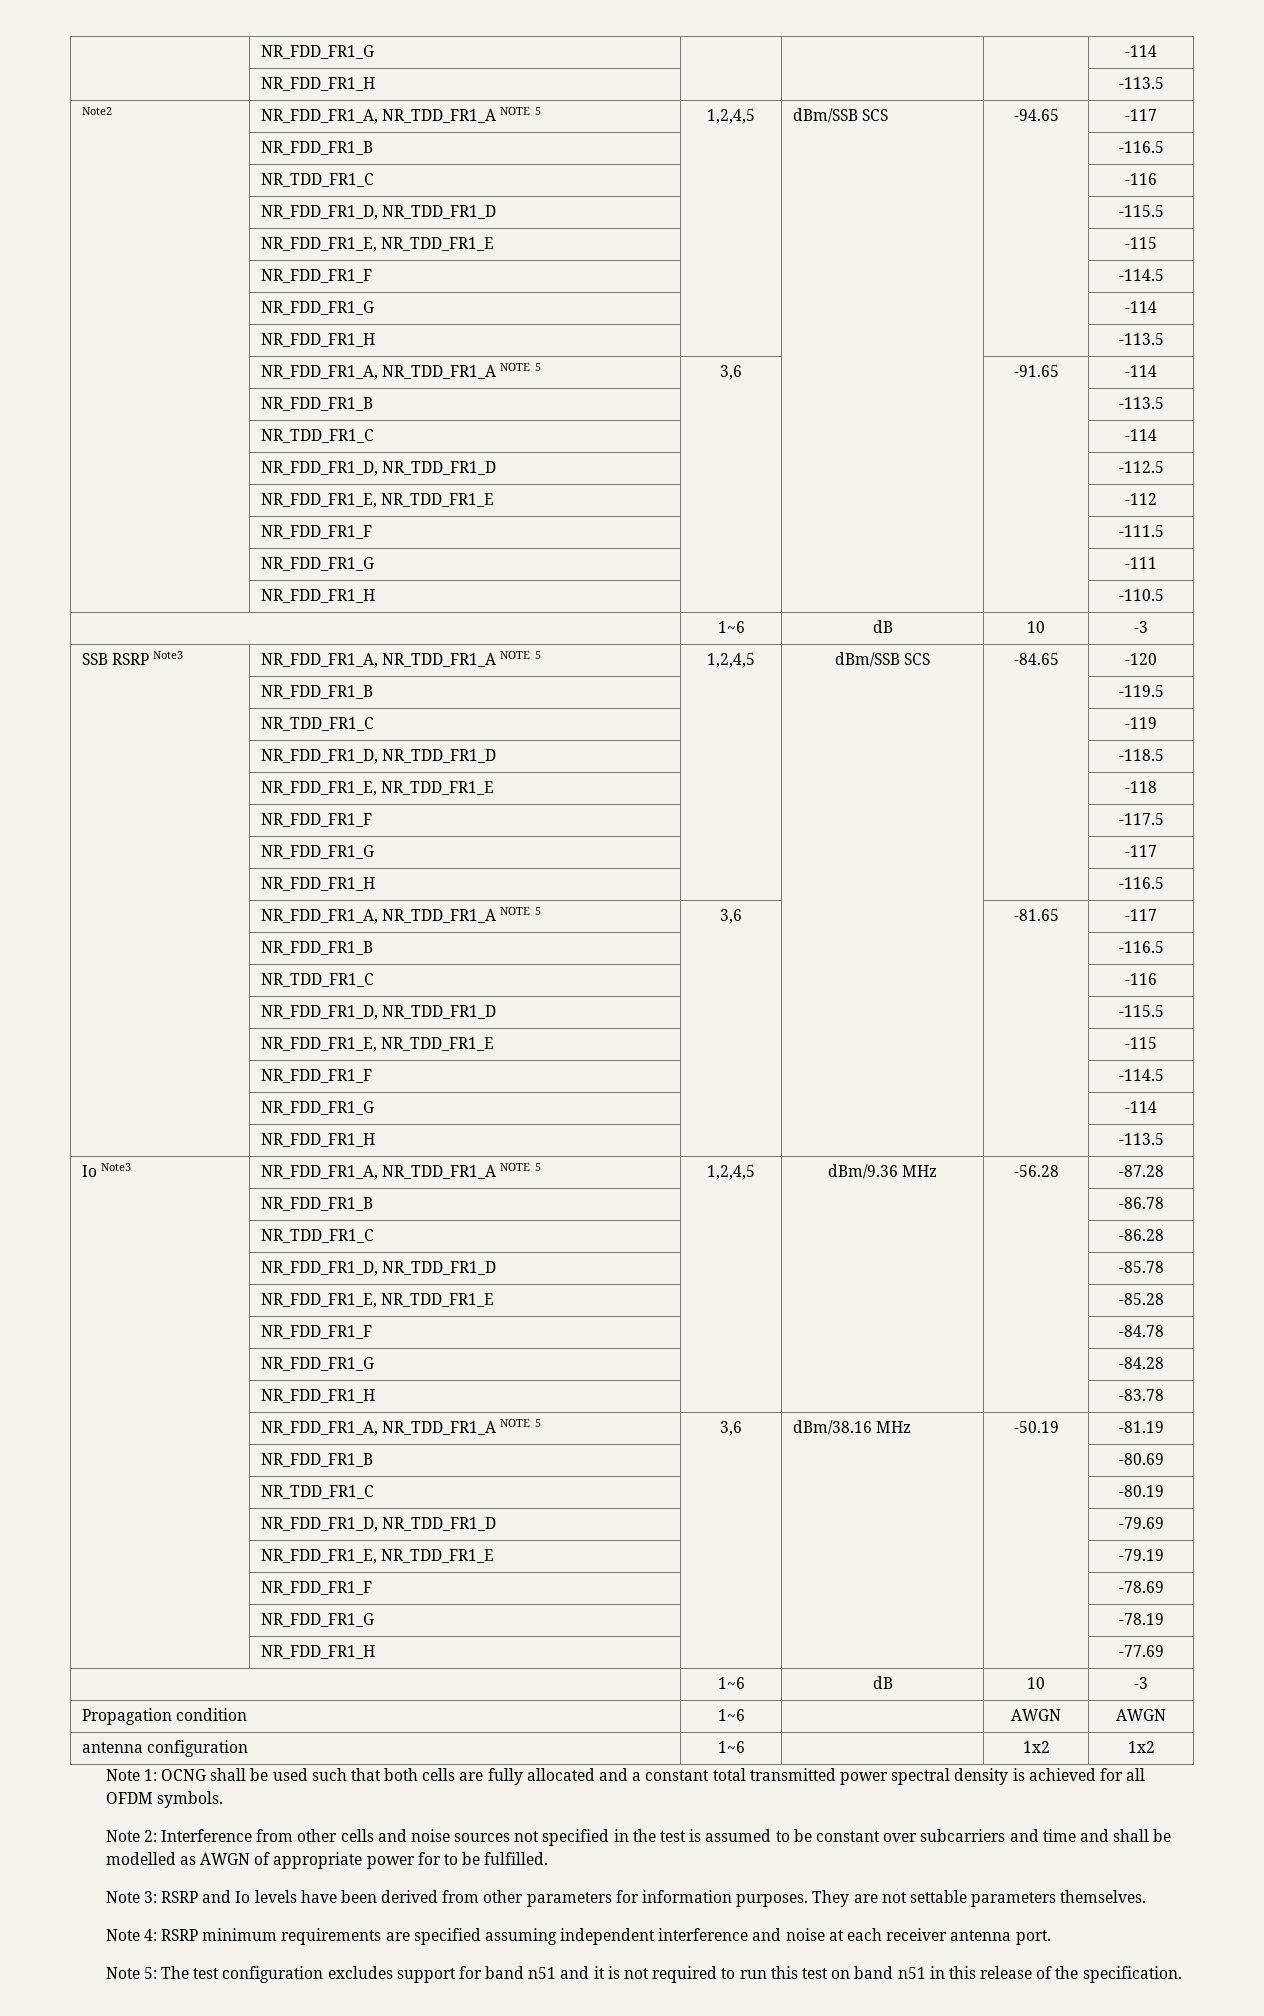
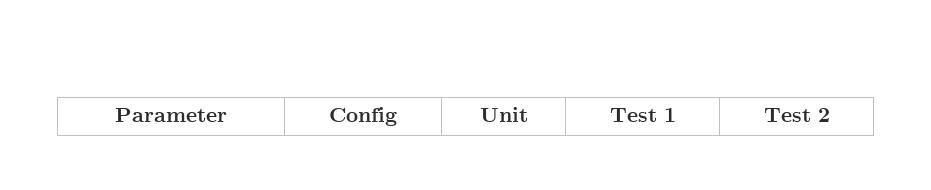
[261,45,375,59] [1125,45,1157,57] [261,77,376,91] [1118,77,1164,89] [82,107,113,115] [261,107,541,124] [707,109,755,124] [793,108,889,123] [1013,109,1059,121] [1125,109,1157,121] [261,141,374,155] [1118,141,1164,153] [261,173,375,187] [1125,173,1157,185] [261,205,497,220] [1118,205,1164,217] [261,237,495,252] [1125,237,1157,249] [261,269,373,283] [1118,269,1164,281] [261,301,375,315] [1125,301,1157,313] [261,333,376,347] [1118,333,1164,345] [261,363,541,380] [720,365,742,380] [1013,365,1059,377] [1125,365,1157,377] [261,397,374,411] [1118,397,1164,409] [261,429,375,443] [1125,429,1157,441] [261,461,497,476] [1118,461,1164,473] [261,493,495,508] [1125,493,1157,505] [261,525,373,539] [1118,525,1164,537] [261,557,375,571] [1125,557,1157,569] [261,589,376,603] [1118,589,1164,601] [717,621,745,633] [872,620,893,633] [1027,621,1045,633] [1134,621,1148,633] [82,651,184,665] [261,651,541,668] [707,653,755,668] [834,652,931,667] [1013,653,1059,665] [1125,653,1157,665] [261,685,374,699] [1118,685,1164,697] [261,717,375,731] [1125,717,1157,729] [261,749,497,764] [1118,749,1164,761] [261,781,495,796] [1125,781,1157,793] [261,813,373,827] [1118,813,1164,825] [261,845,375,859] [1125,845,1157,857] [261,877,376,891] [1118,877,1164,889] [261,907,541,924] [720,909,742,924] [1013,909,1059,921] [1125,909,1157,921] [261,941,374,955] [1118,941,1164,953] [261,973,375,987] [1125,973,1157,985] [261,1005,497,1020] [1118,1005,1164,1017] [261,1037,495,1052] [1125,1037,1157,1049] [261,1069,373,1083] [1118,1069,1164,1081] [261,1101,375,1115] [1125,1101,1157,1113] [261,1133,376,1147] [1118,1133,1164,1145] [82,1163,132,1177] [261,1163,541,1180] [707,1165,755,1180] [827,1164,938,1179] [1013,1165,1059,1177] [1118,1165,1164,1177] [261,1197,374,1211] [1118,1197,1164,1209] [261,1229,375,1243] [1118,1229,1164,1241] [261,1261,497,1276] [1118,1261,1164,1273] [261,1293,495,1308] [1118,1293,1164,1305] [261,1325,373,1339] [1118,1325,1164,1337] [261,1357,375,1371] [1118,1357,1164,1369] [261,1389,376,1403] [1118,1389,1164,1401] [261,1419,541,1436] [720,1421,742,1436] [793,1420,912,1435] [1013,1421,1059,1433] [1118,1421,1164,1433] [261,1453,374,1467] [1118,1453,1164,1465] [261,1485,375,1499] [1118,1485,1164,1497] [261,1517,497,1532] [1118,1517,1164,1529] [261,1549,495,1564] [1118,1549,1164,1561] [261,1581,373,1595] [1118,1581,1164,1593] [261,1613,375,1627] [1118,1613,1164,1625] [261,1645,376,1659] [1118,1645,1164,1657] [717,1677,745,1689] [872,1676,893,1689] [1027,1677,1045,1689] [1134,1677,1148,1689] [82,1708,248,1725] [717,1709,745,1721] [1011,1709,1061,1721] [1116,1709,1166,1721] [82,1740,249,1757] [717,1741,745,1753] [1022,1741,1050,1753] [1127,1741,1155,1753] [105,1768,1146,1785] [105,1791,223,1808] [105,1829,1172,1846] [105,1852,549,1869] [105,1890,1147,1907] [105,1928,1051,1945] [105,1966,1182,1983] | NR_FDD_FR1_G | | | | -114 // | NR_FDD_FR1_H | | | | -113.5 // Note2 | NR_FDD_FR1_A, NR_TDD_FR1_A NOTE 5 | 1,2,4,5 | dBm/SSB SCS | -94.65 | -117 // | NR_FDD_FR1_B | | | | -116.5 // | NR_TDD_FR1_C | | | | -116 // | NR_FDD_FR1_D, NR_TDD_FR1_D | | | | -115.5 // | NR_FDD_FR1_E, NR_TDD_FR1_E | | | | -115 // | NR_FDD_FR1_F | | | | -114.5 // | NR_FDD_FR1_G | | | | -114 // | NR_FDD_FR1_H | | | | -113.5 // | NR_FDD_FR1_A, NR_TDD_FR1_A NOTE 5 | 3,6 | | -91.65 | -114 // | NR_FDD_FR1_B | | | | -113.5 // | NR_TDD_FR1_C | | | | -114 // | NR_FDD_FR1_D, NR_TDD_FR1_D | | | | -112.5 // | NR_FDD_FR1_E, NR_TDD_FR1_E | | | | -112 // | NR_FDD_FR1_F | | | | -111.5 // | NR_FDD_FR1_G | | | | -111 // | NR_FDD_FR1_H | | | | -110.5 // | 1~6 | dB | 10 | -3 // SSB RSRP Note3 | NR_FDD_FR1_A, NR_TDD_FR1_A NOTE 5 | 1,2,4,5 | dBm/SSB SCS | -84.65 | -120 // | NR_FDD_FR1_B | | | | -119.5 // | NR_TDD_FR1_C | | | | -119 // | NR_FDD_FR1_D, NR_TDD_FR1_D | | | | -118.5 // | NR_FDD_FR1_E, NR_TDD_FR1_E | | | | -118 // | NR_FDD_FR1_F | | | | -117.5 // | NR_FDD_FR1_G | | | | -117 // | NR_FDD_FR1_H | | | | -116.5 // | NR_FDD_FR1_A, NR_TDD_FR1_A NOTE 5 | 3,6 | | -81.65 | -117 // | NR_FDD_FR1_B | | | | -116.5 // | NR_TDD_FR1_C | | | | -116 // | NR_FDD_FR1_D, NR_TDD_FR1_D | | | | -115.5 // | NR_FDD_FR1_E, NR_TDD_FR1_E | | | | -115 // | NR_FDD_FR1_F | | | | -114.5 // | NR_FDD_FR1_G | | | | -114 // | NR_FDD_FR1_H | | | | -113.5 // Io Note3 | NR_FDD_FR1_A, NR_TDD_FR1_A NOTE 5 | 1,2,4,5 | dBm/9.36 MHz | -56.28 | -87.28 // | NR_FDD_FR1_B | | | | -86.78 // | NR_TDD_FR1_C | | | | -86.28 // | NR_FDD_FR1_D, NR_TDD_FR1_D | | | | -85.78 // | NR_FDD_FR1_E, NR_TDD_FR1_E | | | | -85.28 // | NR_FDD_FR1_F | | | | -84.78 // | NR_FDD_FR1_G | | | | -84.28 // | NR_FDD_FR1_H | | | | -83.78 // | NR_FDD_FR1_A, NR_TDD_FR1_A NOTE 5 | 3,6 | dBm/38.16 MHz | -50.19 | -81.19 // | NR_FDD_FR1_B | | | | -80.69 // | NR_TDD_FR1_C | | | | -80.19 // | NR_FDD_FR1_D, NR_TDD_FR1_D | | | | -79.69 // | NR_FDD_FR1_E, NR_TDD_FR1_E | | | | -79.19 // | NR_FDD_FR1_F | | | | -78.69 // | NR_FDD_FR1_G | | | | -78.19 // | NR_FDD_FR1_H | | | | -77.69 // | 1~6 | dB | 10 | -3 // Propagation condition | 1~6 | | AWGN | AWGN // antenna configuration | 1~6 | | 1x2 | 1x2 // Note 1: OCNG shall be used such that both cells are fully allocated and a constant total transmitted power spectral density is achieved for all OFDM symbols. // Note 2: Interference from other cells and noise sources not specified in the test is assumed to be constant over subcarriers and time and shall be modelled as AWGN of appropriate power for to be fulfilled. // Note 3: RSRP and Io levels have been derived from other parameters for information purposes. They are not settable parameters themselves. // Note 4: RSRP minimum requirements are specified assuming independent interference and noise at each receiver antenna port. // Note 5: The test configuration excludes support for band n51 and it is not required to run this test on band n51 in this release of the specification. -> [115,108,227,122] [329,107,397,126] [479,107,528,122] [609,108,676,122] [763,108,830,122] Parameter | Config | Unit | Test 1 | Test 2

